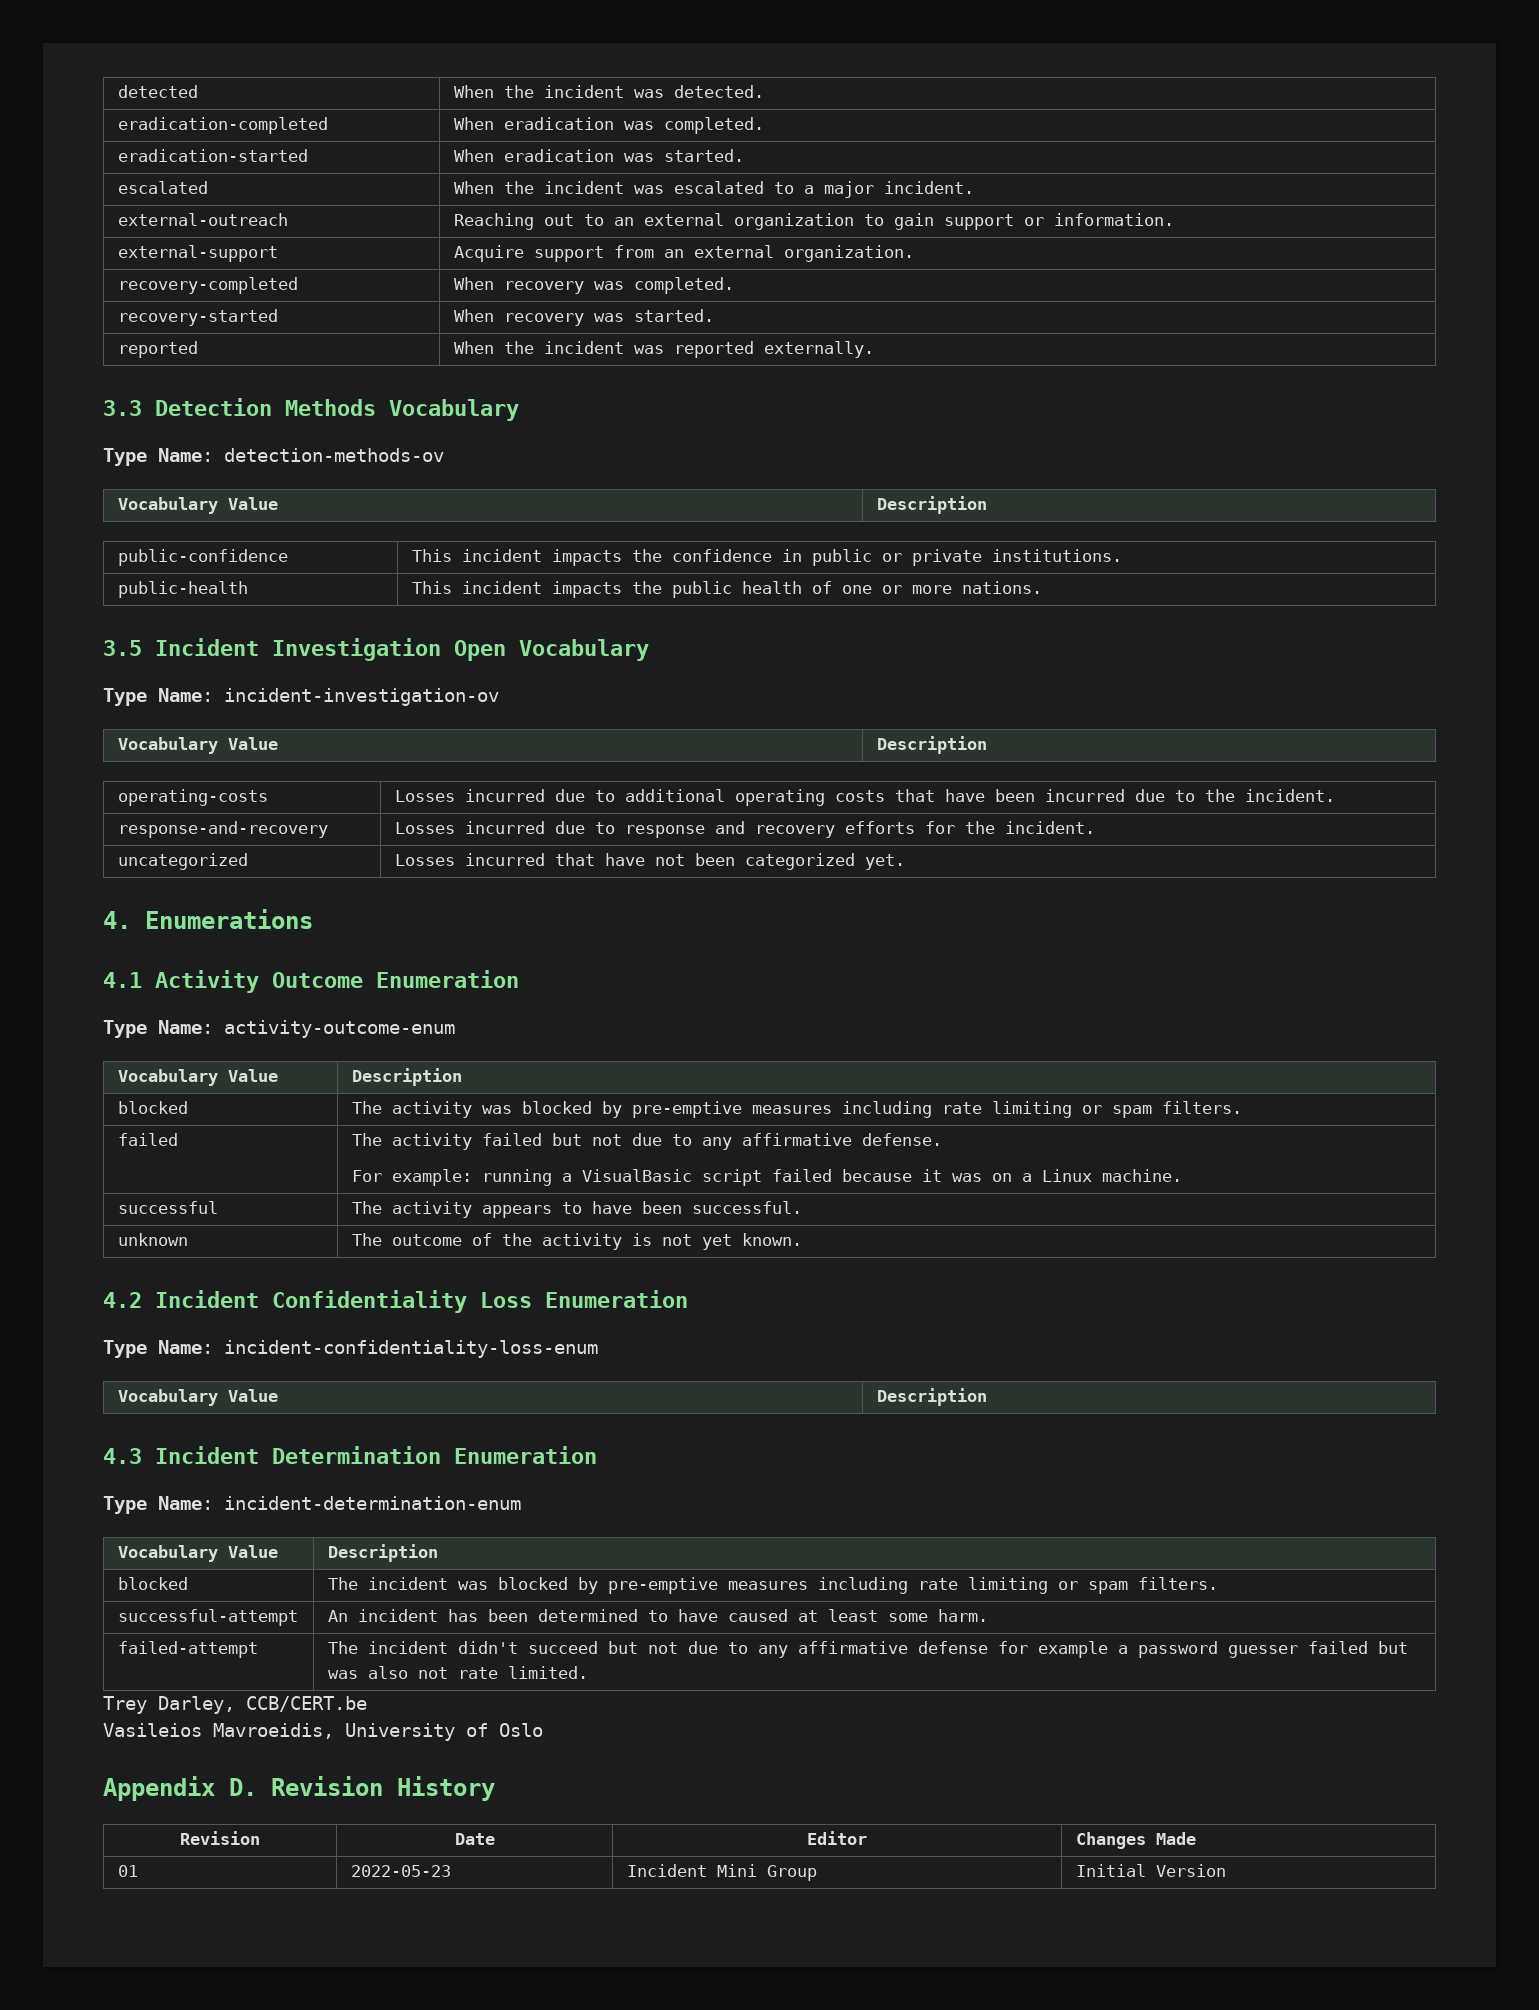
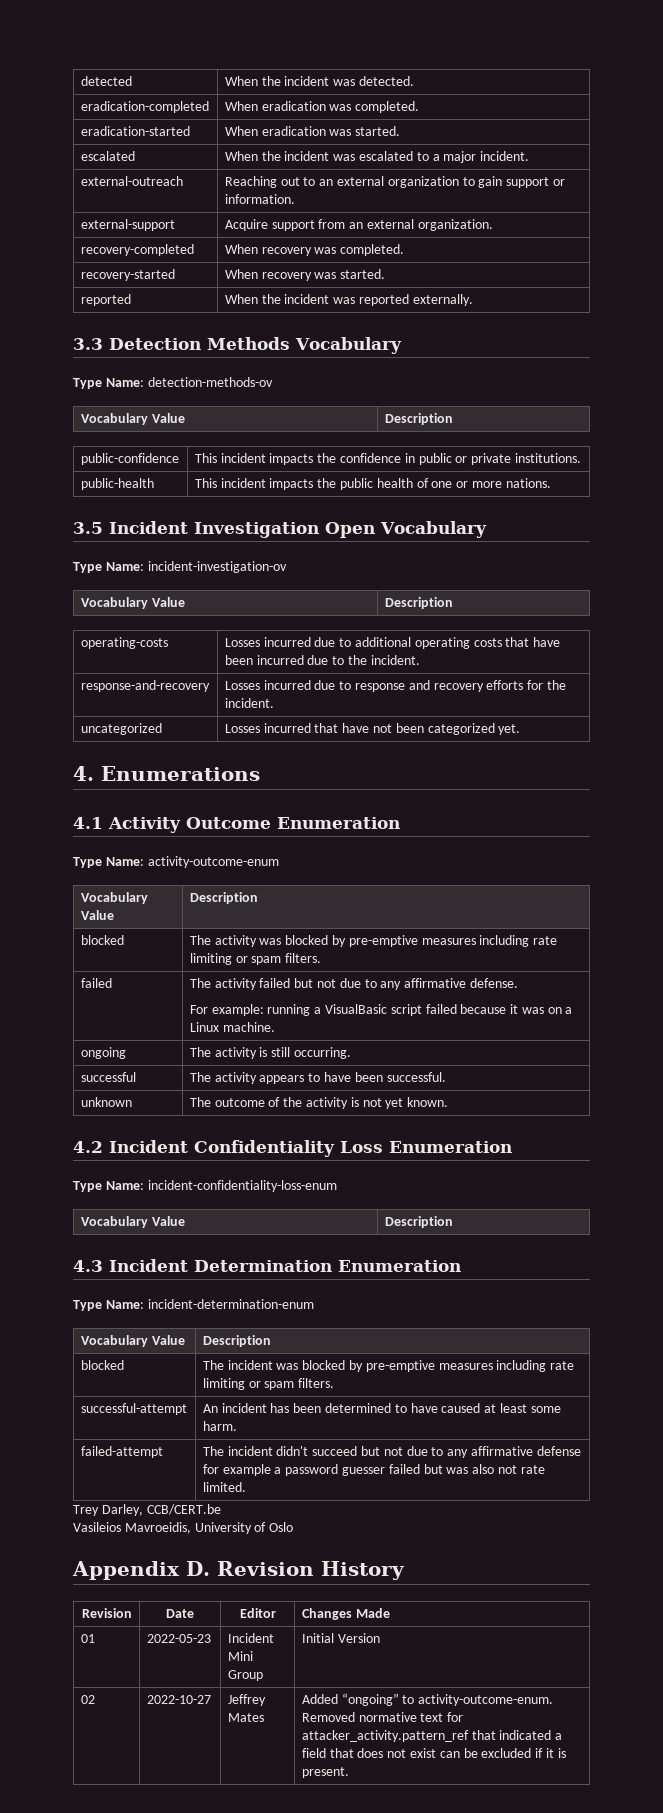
(1182, 1175) none -> [80,1047,126,1059] [189,1047,351,1059] // ongoing | The activity is still occurring.
(1226, 1870) none -> [80,1695,95,1704] [146,1695,211,1704] [227,1694,266,1706] [227,1713,264,1722] [301,1693,554,1706] [301,1712,464,1722] [301,1730,563,1742] [301,1748,566,1758] [301,1767,349,1778] // 02 | 2022-10-27 | Jeffrey Mates | Added “ongoing” to activity-outcome-enum. Removed normative text for attacker_activity.pattern_ref that indicated a field that does not exist can be excluded if it is present.

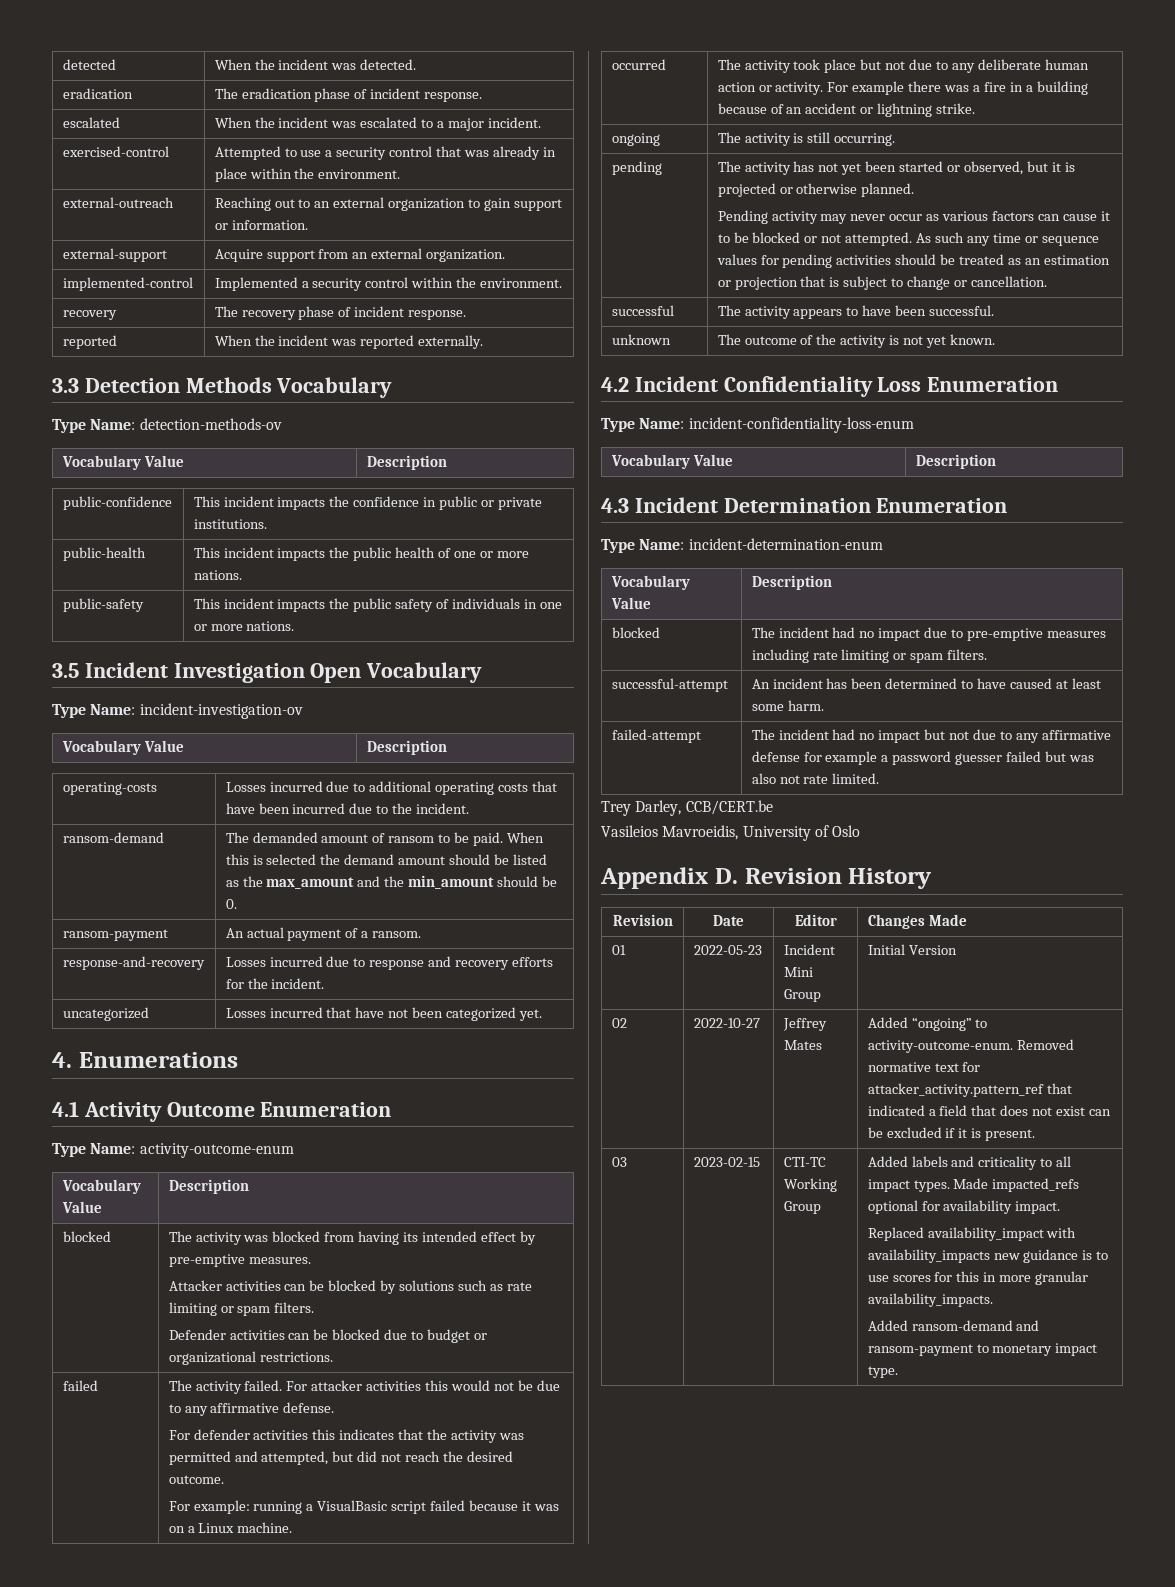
[80,101,209,113] [224,101,420,113] [80,126,190,136] [224,126,401,136] eradication-completed | When eradication was completed. // eradication-started | When eradication was started. -> [62,88,133,99] [214,88,483,102] eradication | The eradication phase of incident response.
(530, 156) none -> [62,146,169,157] [214,146,556,160] [214,168,401,182] // exercised-control | Attempted to use a security control that was already in place within the environment.
[80,244,194,256] [224,244,405,256] [80,269,175,281] [224,269,386,281] recovery-completed | When recovery was completed. // recovery-started | When recovery was started. -> [62,277,193,291] [214,277,563,291] [62,310,117,320] [214,306,467,320] implemented-control | Implemented a security control within the environment. // recovery | The recovery phase of incident response.
(551, 483) none -> [62,598,144,612] [193,598,562,612] [193,621,295,631] // public-safety | This incident impacts the public safety of individuals in one or more nations.
(420, 660) none -> [62,832,164,843] [225,832,544,846] [225,854,547,865] [225,875,558,889] [225,899,237,909] [62,929,168,941] [225,927,422,941] // ransom-demand | The demanded amount of ransom to be paid. When this is selected the demand amount should be listed as the max_amount and the min_amount should be 0. // ransom-payment | An actual payment of a ransom.
[331,935,558,947] [189,953,322,965] [80,978,112,988] [189,978,336,990] by pre-emptive measures including rate limiting or spam filters. // failed | The activity failed but not -> [324,1231,536,1245] [168,1254,311,1267] [168,1280,532,1294] [168,1302,315,1316] [168,1329,487,1343] [168,1351,333,1365] [62,1380,98,1391] [168,1380,533,1394] from having its intended effect by pre-emptive measures. // Attacker activities can be blocked by solutions such as rate limiting or spam filters. // Defender activities can be blocked due to budget or organizational restrictions. // failed | The activity failed. For attacker activities this would not be
(518, 983) none -> [168,1429,524,1443] [168,1451,513,1465] [168,1475,224,1484] // For defender activities this indicates that the activity was permitted and attempted, but did not reach the desired outcome.
(275, 1027) none -> [611,59,666,70] [717,59,1089,73] [717,81,1088,95] [717,103,976,117] // occurred | The activity took place but not due to any deliberate human action or activity. For example there was a fire in a building because of an accident or lightning strike.
(351, 1053) none -> [611,161,662,175] [717,161,1075,175] [717,183,915,197] [717,210,1110,224] [717,232,1099,246] [716,254,1110,268] [717,276,1047,290] // pending | The activity has not yet been started or observed, but it is projected or otherwise planned. // Pending activity may never occur as various factors can cause it to be blocked or not attempted. As such any time or sequence values for pending activities should be treated as an estimation or projection that is subject to change or cancellation.
[276,1360,363,1372] was blocked by -> [832,627,964,641] had no impact due to
[276,1446,358,1456] didn't succeed -> [832,729,921,743] had no impact
(349, 1772) none -> [611,1157,627,1167] [693,1157,760,1167] [783,1157,826,1167] [783,1178,837,1192] [783,1201,821,1214] [867,1156,1072,1170] [867,1178,1080,1192] [867,1200,1061,1214] [867,1227,1077,1241] [867,1249,1109,1263] [867,1271,1089,1285] [867,1293,993,1307] [867,1320,1040,1331] [867,1343,1098,1356] [867,1366,898,1378] // 03 | 2023-02-15 | CTI-TC Working Group | Added labels and criticality to all impact types. Made impacted_refs optional for availability impact. // Replaced availability_impact with availability_impacts new guidance is to use scores for this in more granular availability_impacts. // Added ransom-demand and ransom-payment to monetary impact type.

